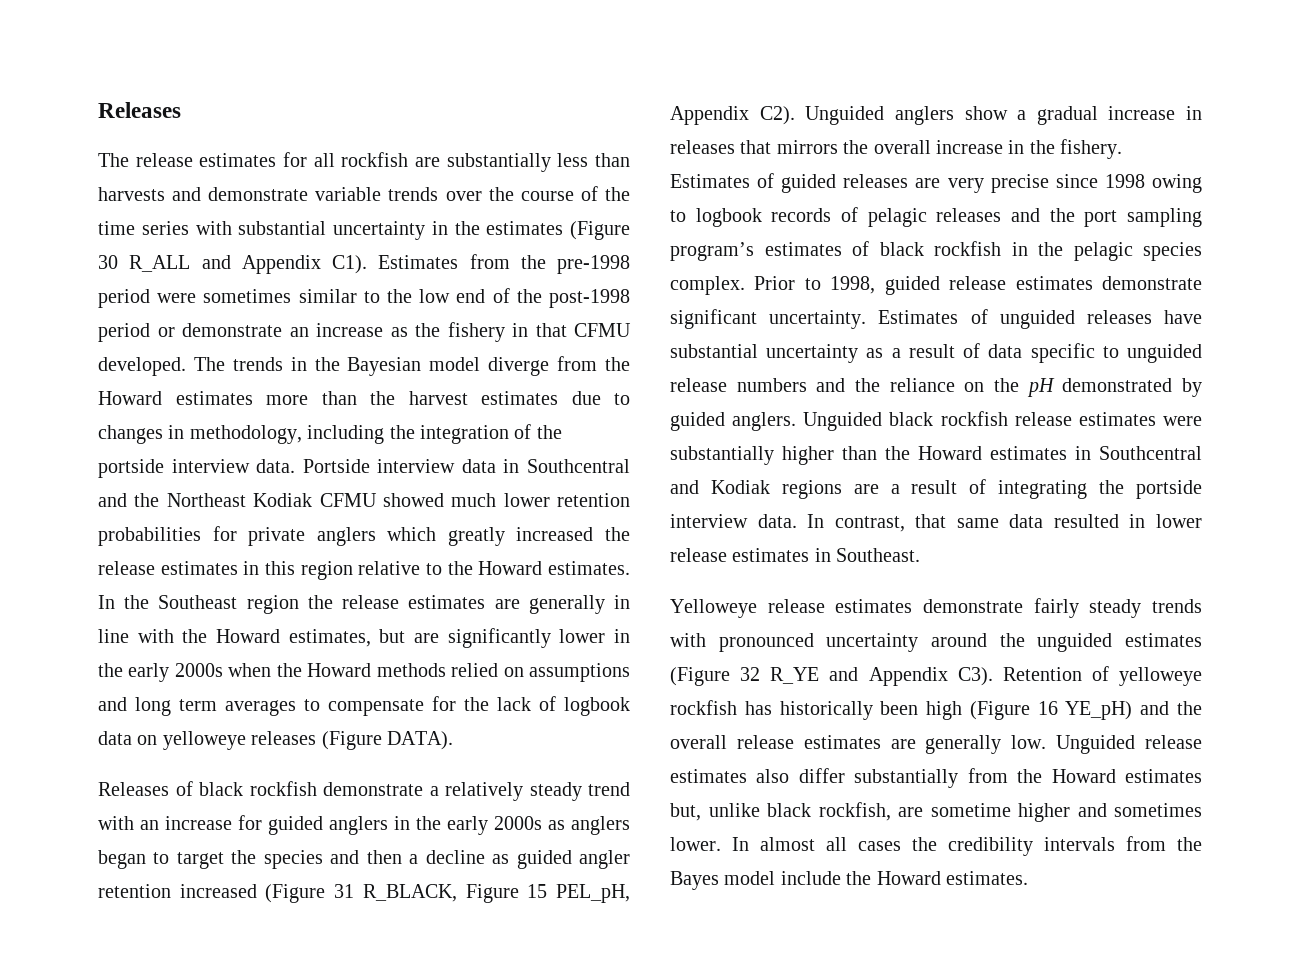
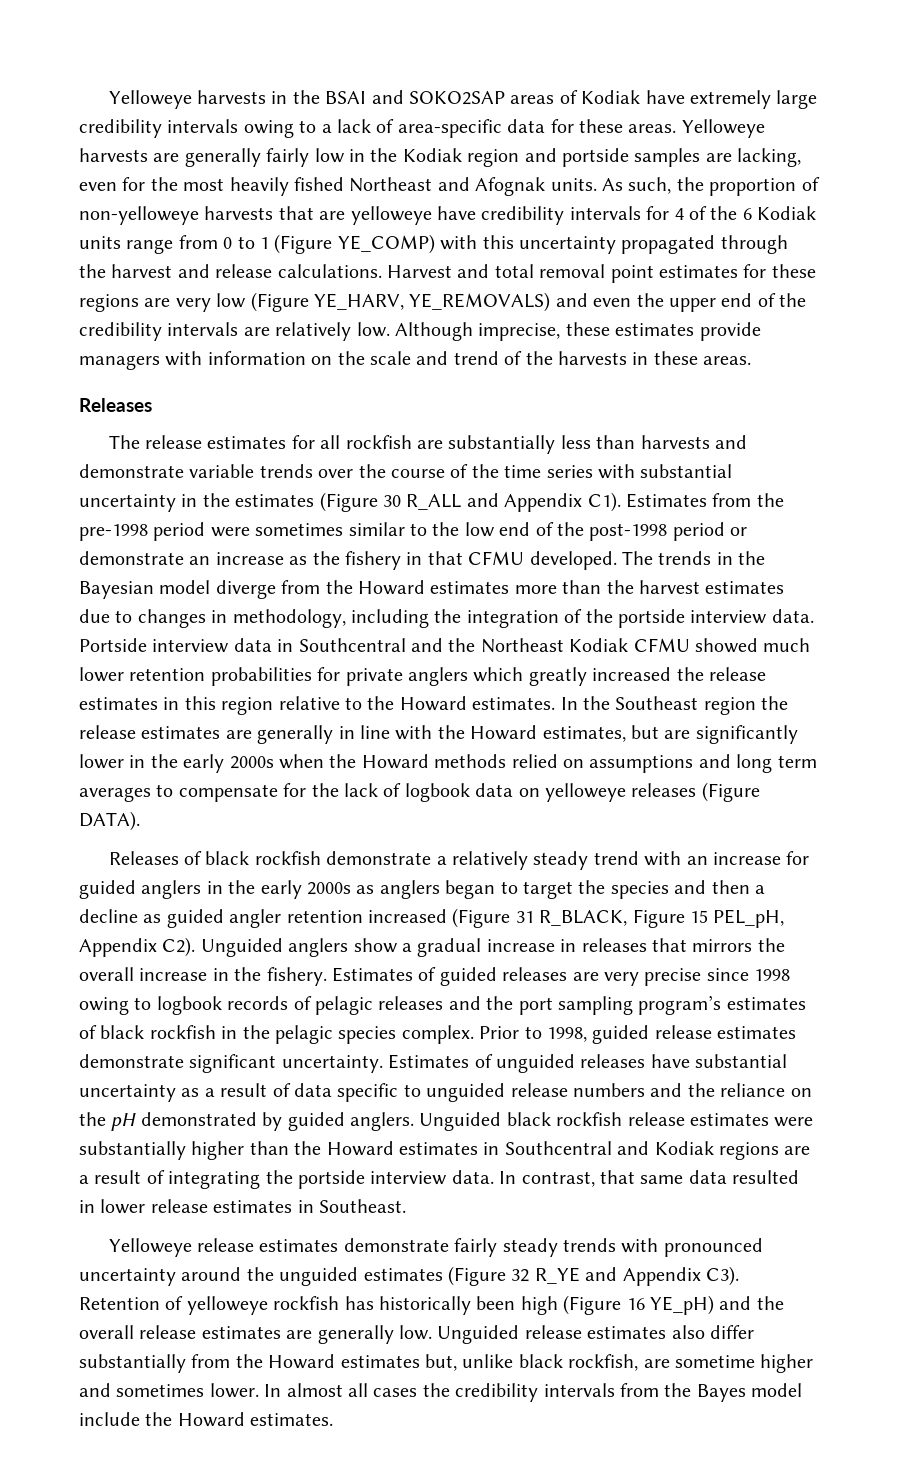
(98, 110) none -> [108,90,818,109] [79,119,765,138] [79,148,802,167] [79,177,820,196] [79,206,817,225] [79,234,788,254] [79,264,816,283] [79,292,807,312] [79,322,761,341] [79,351,752,370] Yelloweye harvests in the BSAI and SOKO2SAP areas of Kodiak have extremely large credibility intervals owing to a lack of area-specific data for these areas. Yelloweye harvests are generally fairly low in the Kodiak region and portside samples are lacking, even for the most heavily fished Northeast and Afognak units. As such, the proportion of non-yelloweye harvests that are yelloweye have credibility intervals for 4 of the 6 Kodiak units range from 0 to 1 (Figure YE_COMP) with this uncertainty propagated through the harvest and release calculations. Harvest and total removal point estimates for these regions are very low (Figure YE_HARV, YE_REMOVALS) and even the upper end of the credibility intervals are relatively low. Although imprecise, these estimates provide managers with information on the scale and trend of the harvests in these areas. //

